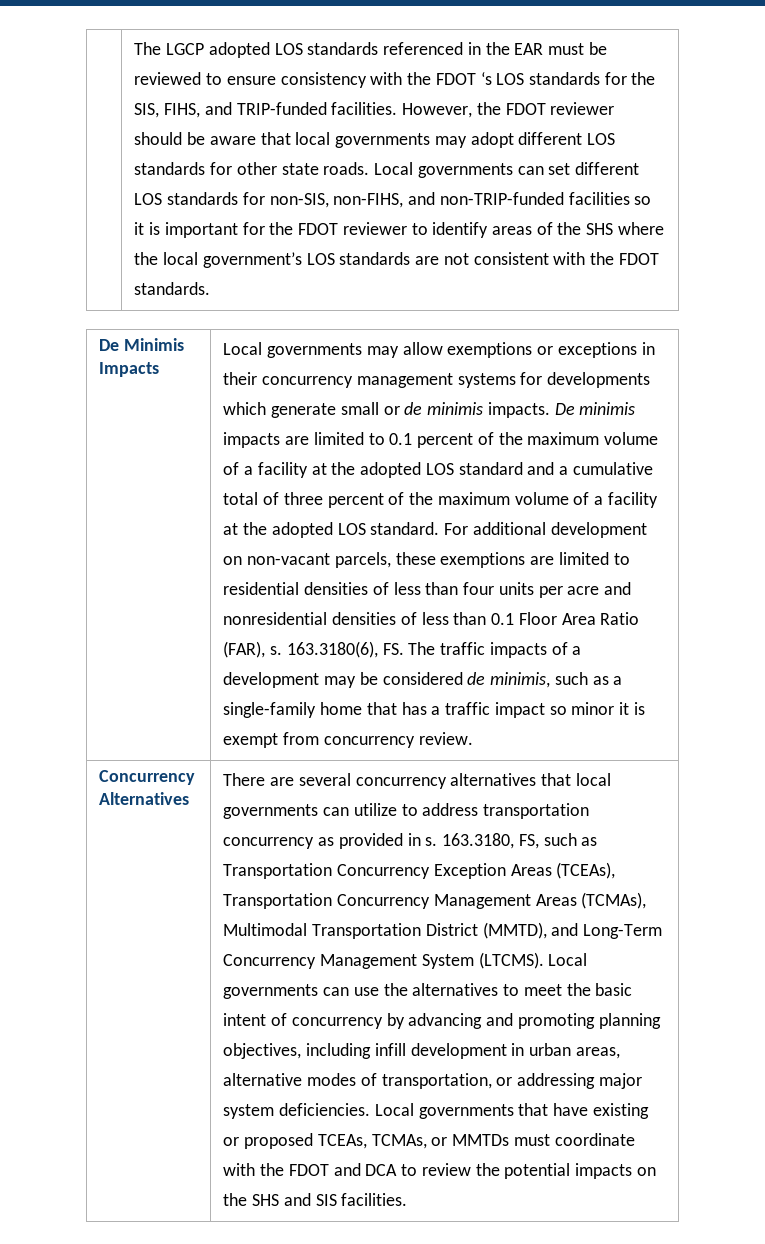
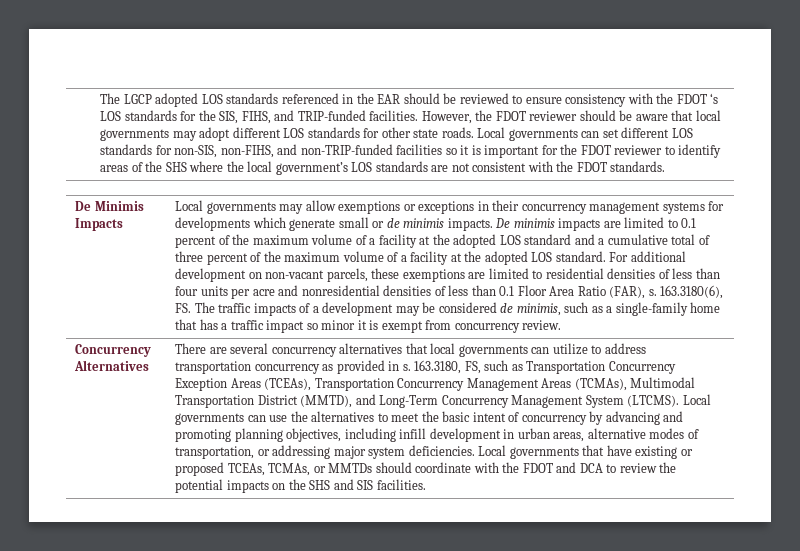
[548,43,585,55] must -> [403,93,440,104] should
[513,1134,550,1146] must -> [375,462,412,473] should

